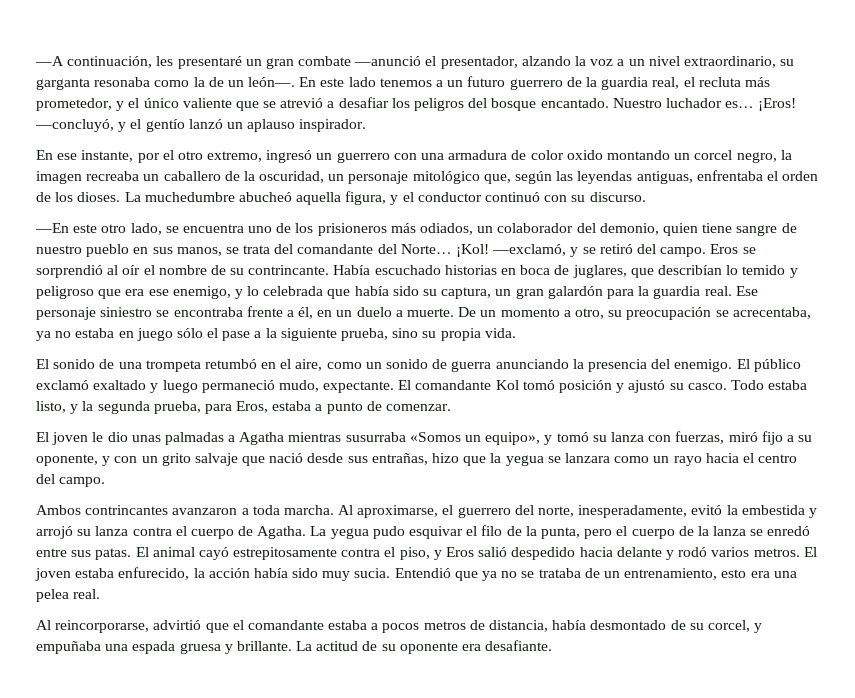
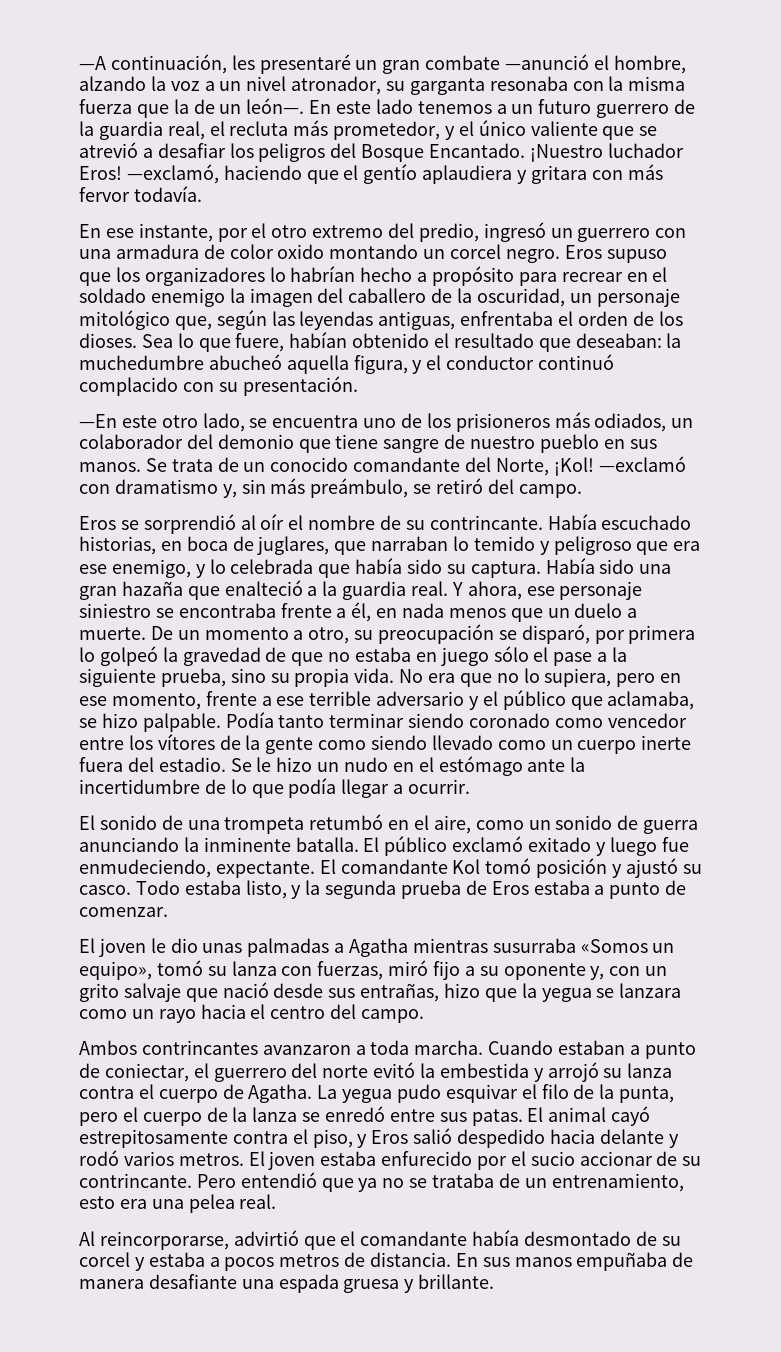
[440,56,518,69] presentador, -> [613,55,686,74] hombre,
[683,56,776,68] extraordinario, -> [291,76,382,95] atronador,
[154,80,190,87] como -> [572,76,686,91] [79,99,169,118] con la misma fuerza que
[491,98,797,111] [35,119,367,132] bosque encantado. Nuestro luchador es… ¡Eros! —concluyó, y el gentío lanzó un aplauso inspirador. -> [361,143,684,162] [79,164,663,184] [79,186,202,202] Bosque Encantado. ¡Nuestro luchador Eros! —exclamó, haciendo que el gentío aplaudiera y gritara con más fervor todavía.
[207,151,263,162] extremo, -> [312,223,479,242] extremo del predio,
[736,150,792,163] [36,171,160,184] negro, la imagen recreaba un -> [505,245,667,263] [79,266,668,286] [79,288,344,307] negro. Eros supuso que los organizadores lo habrían hecho a propósito para recrear en el soldado enemigo la imagen del
[124,192,141,202] La -> [141,332,682,352] Sea lo que fuere, habían obtenido el resultado que deseaban: la
(541, 197) none -> [79,377,178,396] complacido
[589,192,646,202] discurso. -> [242,376,358,396] presentación.
[599,223,698,236] demonio, quien -> [217,434,331,453] demonio que
[176,244,579,257] manos, se trata del comandante del Norte… ¡Kol! —exclamó, y -> [79,456,686,476] [79,478,409,498] manos. Se trata de un conocido comandante del Norte, ¡Kol! —exclamó con dramatismo y, sin más preámbulo,
(707, 252) none -> (582, 491) //
[444,265,497,275] historias -> [79,536,156,555] historias,
[657,265,722,275] describían -> [371,536,449,551] narraban
[441,286,758,299] captura, un gran galardón para la guardia real. Ese -> [470,558,672,578] [79,580,555,600] captura. Había sido una gran hazaña que enalteció a la guardia real. Y ahora, ese
(333, 313) none -> [402,603,543,622] nada menos que
[732,307,811,319] [36,331,51,341] acrecentaba, ya -> [521,624,696,644] [79,646,324,666] disparó, por primera lo golpeó la gravedad de que
(516, 333) none -> [399,668,682,687] [79,690,695,710] [79,712,687,732] [79,734,692,754] [79,756,586,776] [79,778,471,798] No era que no lo supiera, pero en ese momento, frente a ese terrible adversario y el público que aclamaba, se hizo palpable. Podía tanto terminar siendo coronado como vencedor entre los vítores de la gente como siendo llevado como un cuerpo inerte fuera del estadio. Se le hizo un nudo en el estómago ante la incertidumbre de lo que podía llegar a ocurrir.
[587,359,733,372] presencia del enemigo. -> [203,837,359,852] inminente batalla.
[93,380,147,390] exaltado -> [528,837,592,852] exitado
[201,380,319,393] permaneció mudo, -> [661,837,689,852] [79,859,211,878] fue enmudeciendo,
[153,401,269,414] prueba, para Eros, -> [401,880,529,899] prueba de Eros
[544,435,553,445] y -> (152, 970) none
[36,454,111,466] oponente, y -> [503,963,605,980] oponente y,
[338,505,439,518] Al aproximarse, -> [488,1040,696,1059] [79,1063,189,1082] Cuando estaban a punto de coniectar,
[538,505,688,518] norte, inesperadamente, -> [322,1065,369,1078] norte
[118,567,451,581] enfurecido, la acción había sido muy sucia. Entendió -> [381,1151,702,1170] [79,1172,317,1188] enfurecido por el sucio accionar de su contrincante. Pero entendió
(324, 625) none -> [472,1230,681,1246] [79,1252,145,1271] había desmontado de su corcel y
[489,620,763,633] [36,641,101,654] distancia, había desmontado de su corcel, y empuñaba -> [370,1252,694,1271] [79,1274,237,1289] distancia. En sus manos empuñaba de manera desafiante
[296,640,553,654] La actitud de su oponente era desafiante. -> (495, 1281) none

